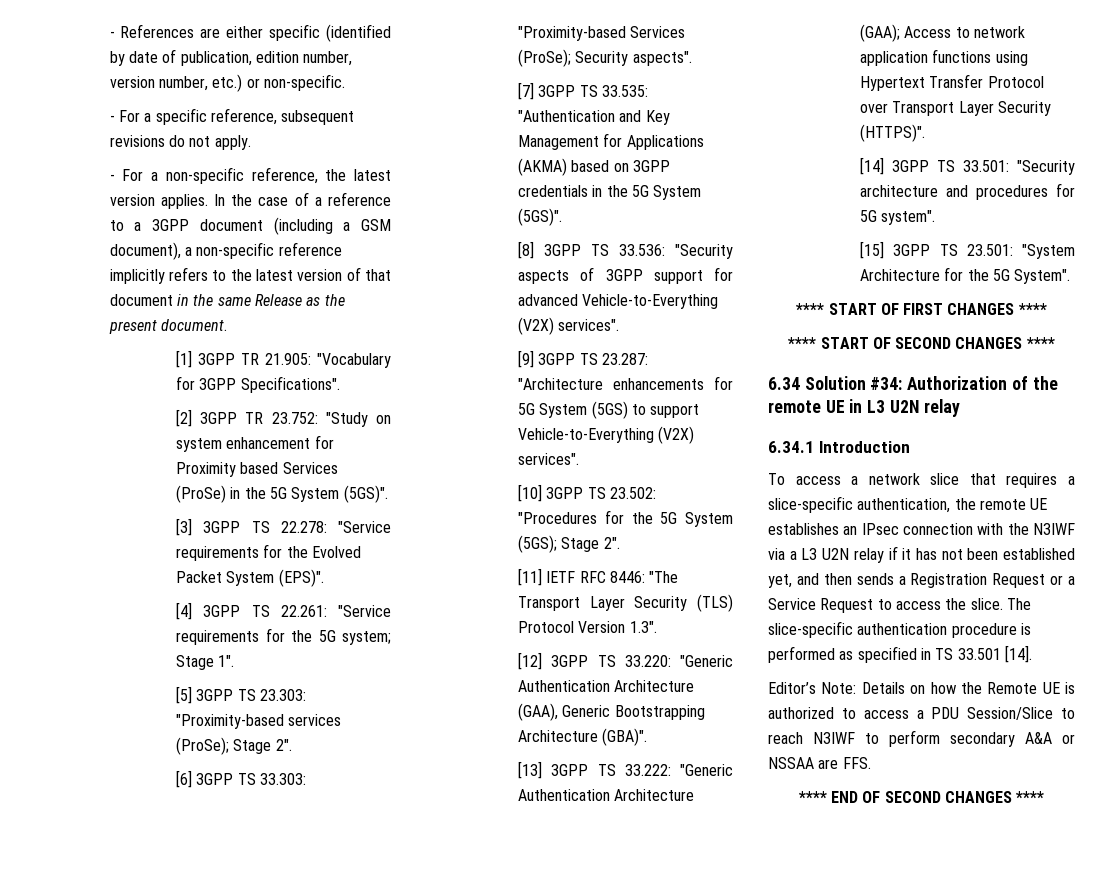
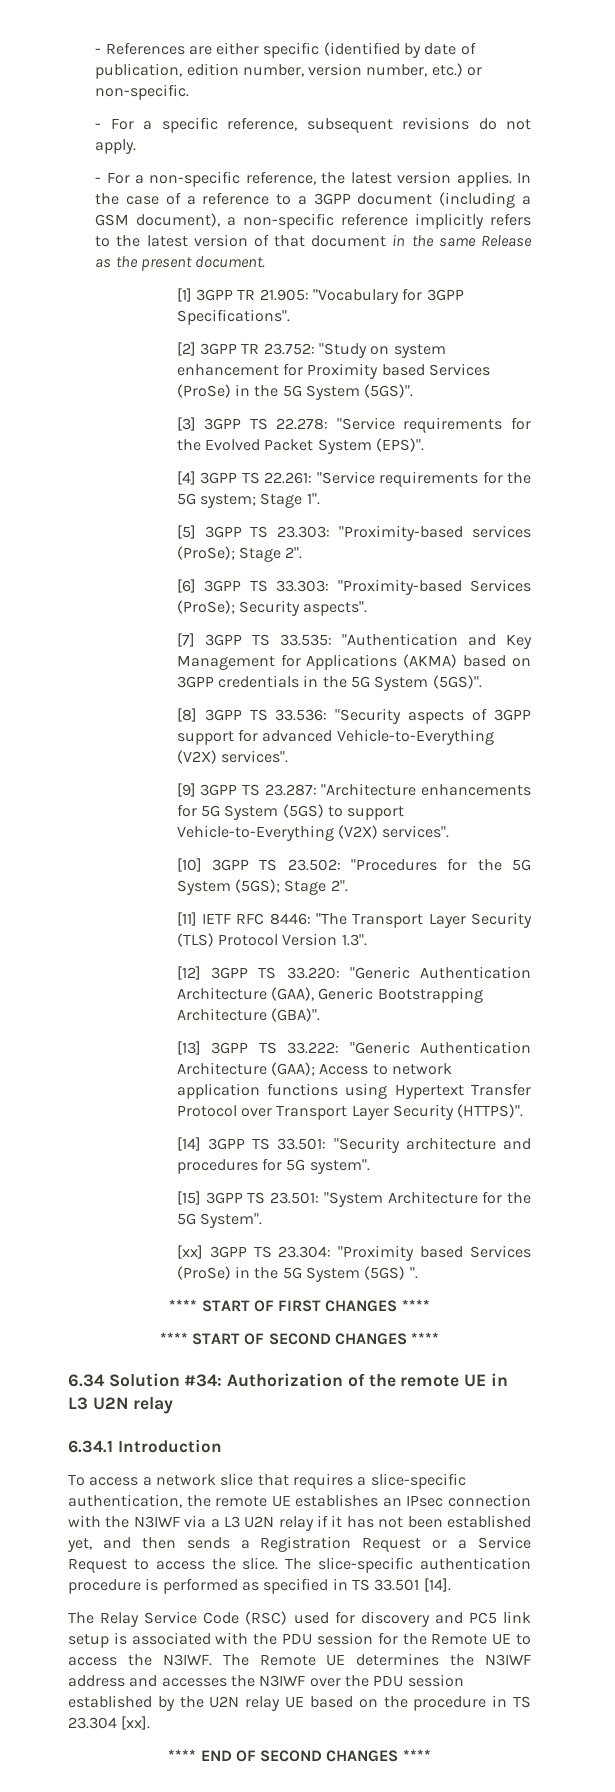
(1071, 276) none -> [176,1245,532,1261] [176,1266,418,1282] // [xx] 3GPP TS 23.304: "Proximity based Services (ProSe) in the 5G System (5GS) ".
[768,682,1075,694] [768,707,1075,720] [768,730,1075,747] [768,757,871,769] Editor’s Note: Details on how the Remote UE is authorized to access a PDU Session/Slice to reach N3IWF to perform secondary A&A or NSSAA are FFS. -> [68,1611,532,1627] [68,1632,531,1648] [68,1653,531,1666] [68,1674,464,1687] [68,1695,531,1711] [68,1716,151,1730] The Relay Service Code (RSC) used for discovery and PC5 link setup is associated with the PDU session for the Remote UE to access the N3IWF. The Remote UE determines the N3IWF address and accesses the N3IWF over the PDU session established by the U2N relay UE based on the procedure in TS 23.304 [xx].

